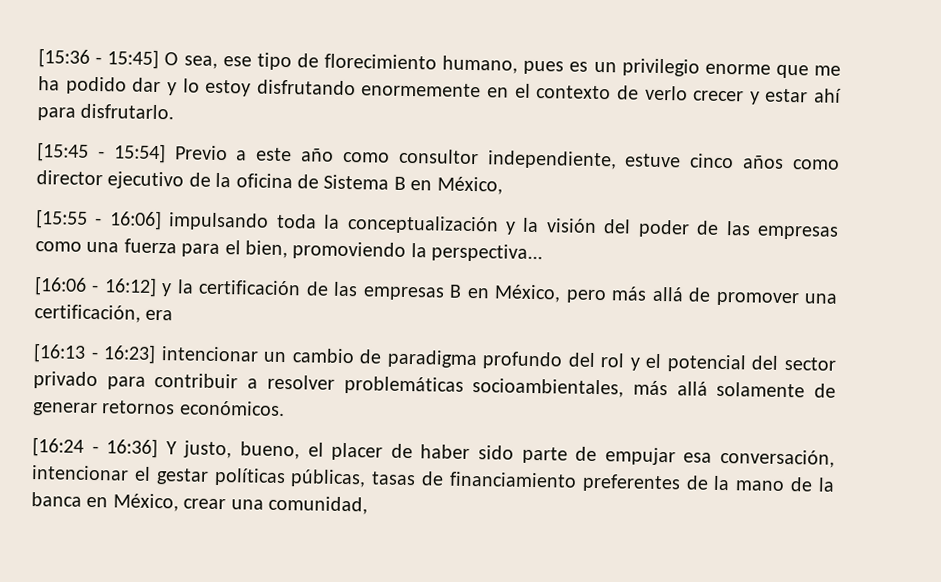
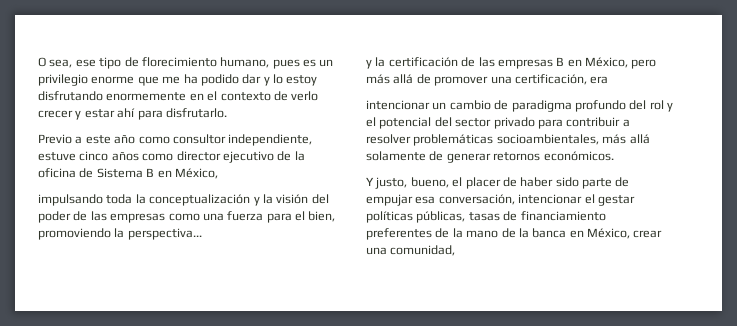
[38,48,160,70] [15:36 - 15:45] -> (38, 62) none
[37,142,166,164] [15:45 - 15:54] -> (227, 113) none
[35,209,162,231] [15:55 - 16:06] -> (218, 173) none
[34,276,157,298] [16:06 - 16:12] -> (202, 234) none
[33,343,157,365] [16:13 - 16:23] -> (609, 80) none
[32,437,159,459] [16:24 - 16:36] -> (614, 156) none

